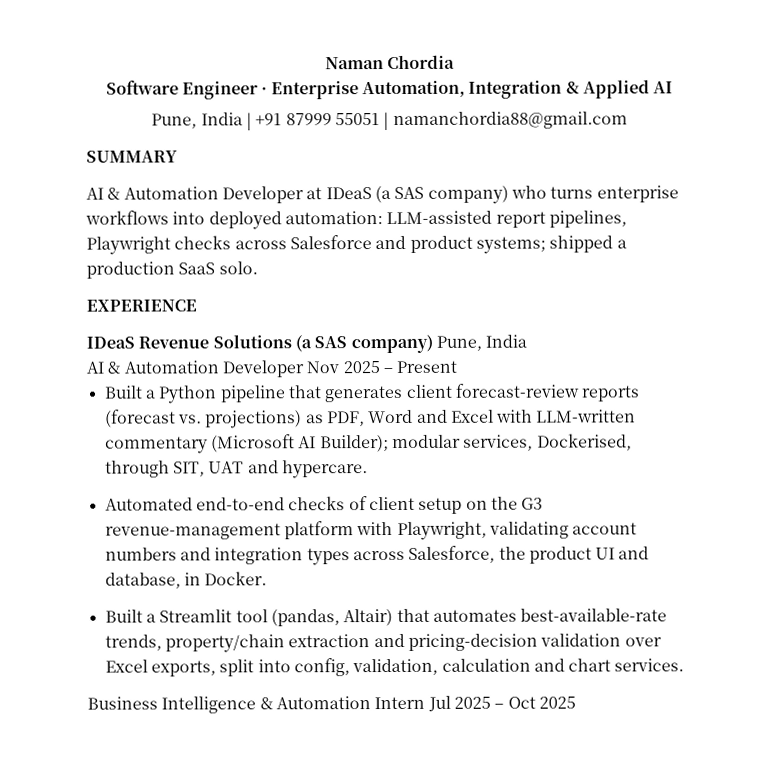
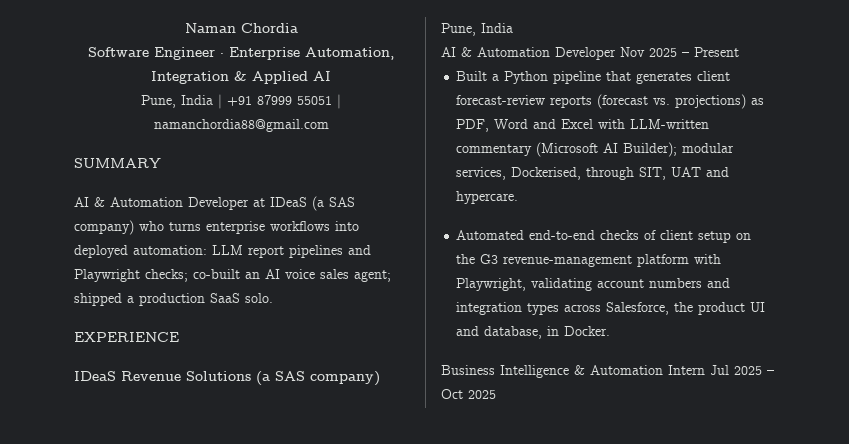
[386,210,627,228] [86,235,546,255] LLM-assisted report pipelines, Playwright checks across Salesforce and product systems; -> [212,245,371,258] [74,269,391,282] LLM report pipelines and Playwright checks; co-built an AI voice sales agent;
[104,608,668,627] [104,633,662,653] [104,658,685,677] // Built a Streamlit tool (pandas, Altair) that automates best-available-rate trends, property/chain extraction and pricing-decision validation over Excel exports, split into config, validation, calculation and chart services. -> (611, 331) none

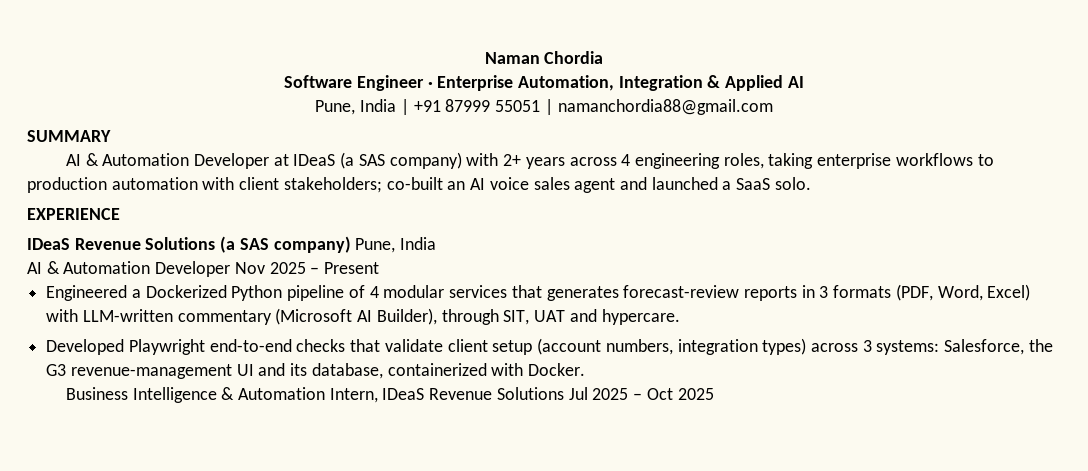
[139,221,359,234] [74,245,371,258] [74,269,188,282] who turns enterprise workflows into deployed automation: LLM report pipelines and Playwright checks; -> [466,153,994,169] [27,177,382,193] with 2+ years across 4 engineering roles, taking enterprise workflows to production automation with client stakeholders;
[354,270,391,282] [74,293,205,306] agent; shipped a production -> [574,177,732,193] agent and launched a
[456,71,602,84] Built a Python pipeline -> [46,285,508,301] Engineered a Dockerized Python pipeline of 4 modular services
[697,71,731,81] client -> (619, 293) none
[597,94,765,109] [456,119,594,132] (forecast vs. projections) as PDF, Word and Excel -> [801,284,1031,301] in 3 formats (PDF, Word, Excel)
[623,142,735,157] [456,167,582,180] Builder); modular services, Dockerised, -> [376,308,437,325] Builder),
[456,230,752,243] [456,254,722,267] [456,278,731,291] [456,302,766,315] [456,326,560,339] Automated end-to-end checks of client setup on the G3 revenue-management platform with Playwright, validating account numbers and integration types across Salesforce, the product UI and database, in -> [46,338,1053,355] [46,363,524,379] Developed Playwright end-to-end checks that validate client setup (account numbers, integration types) across 3 systems: Salesforce, the G3 revenue-management UI and its database, containerized with
[668,365,705,375] Intern -> [329,387,564,403] Intern, IDeaS Revenue Solutions

